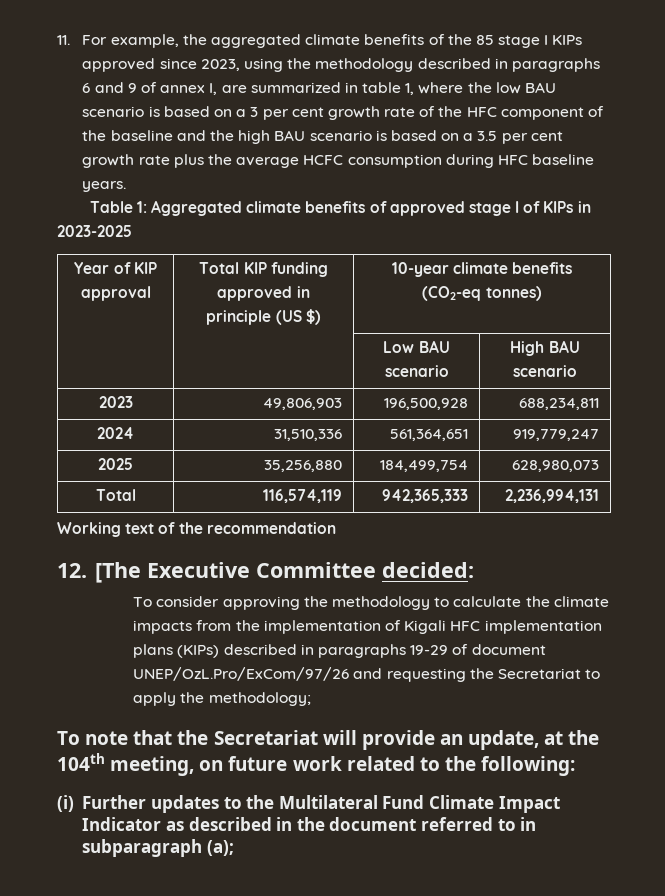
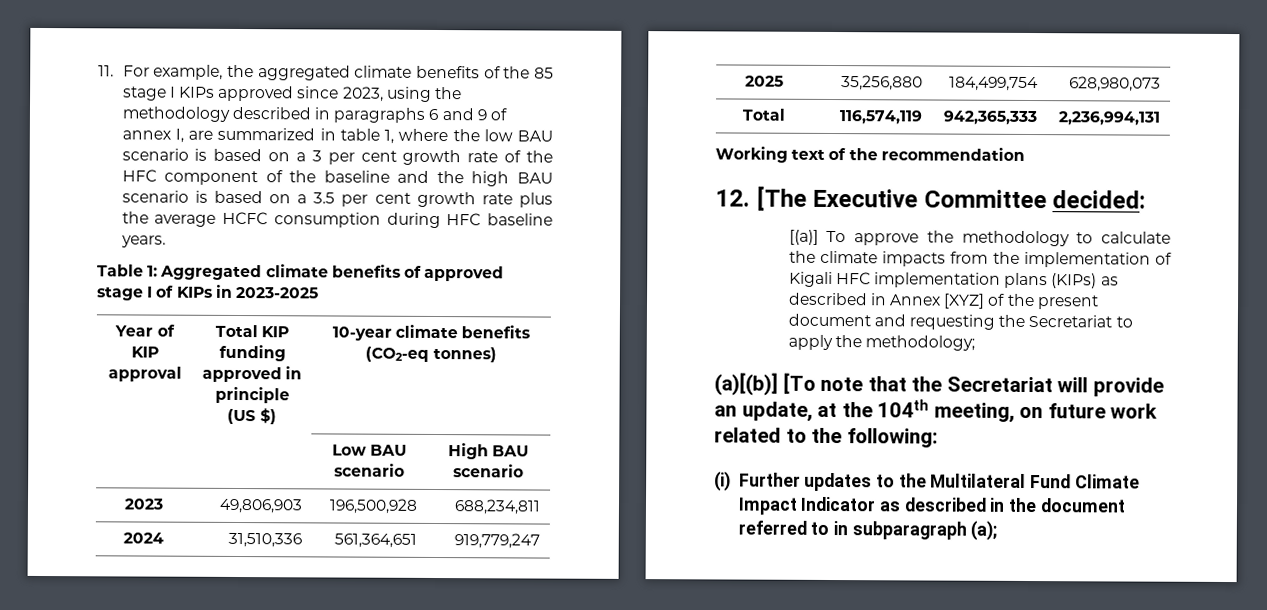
[133,596,300,610] To consider approving -> [788,229,920,246] [(a)] To approve
[223,644,546,658] [133,667,350,681] described in paragraphs 19-29 of document UNEP/OzL.Pro/ExCom/97/26 -> [1100,276,1119,286] [788,292,1099,310] [787,313,871,327] as described in Annex [XYZ] of the present document
[57,731,80,745] To -> [714,372,816,396] (a)[(b)] [To

